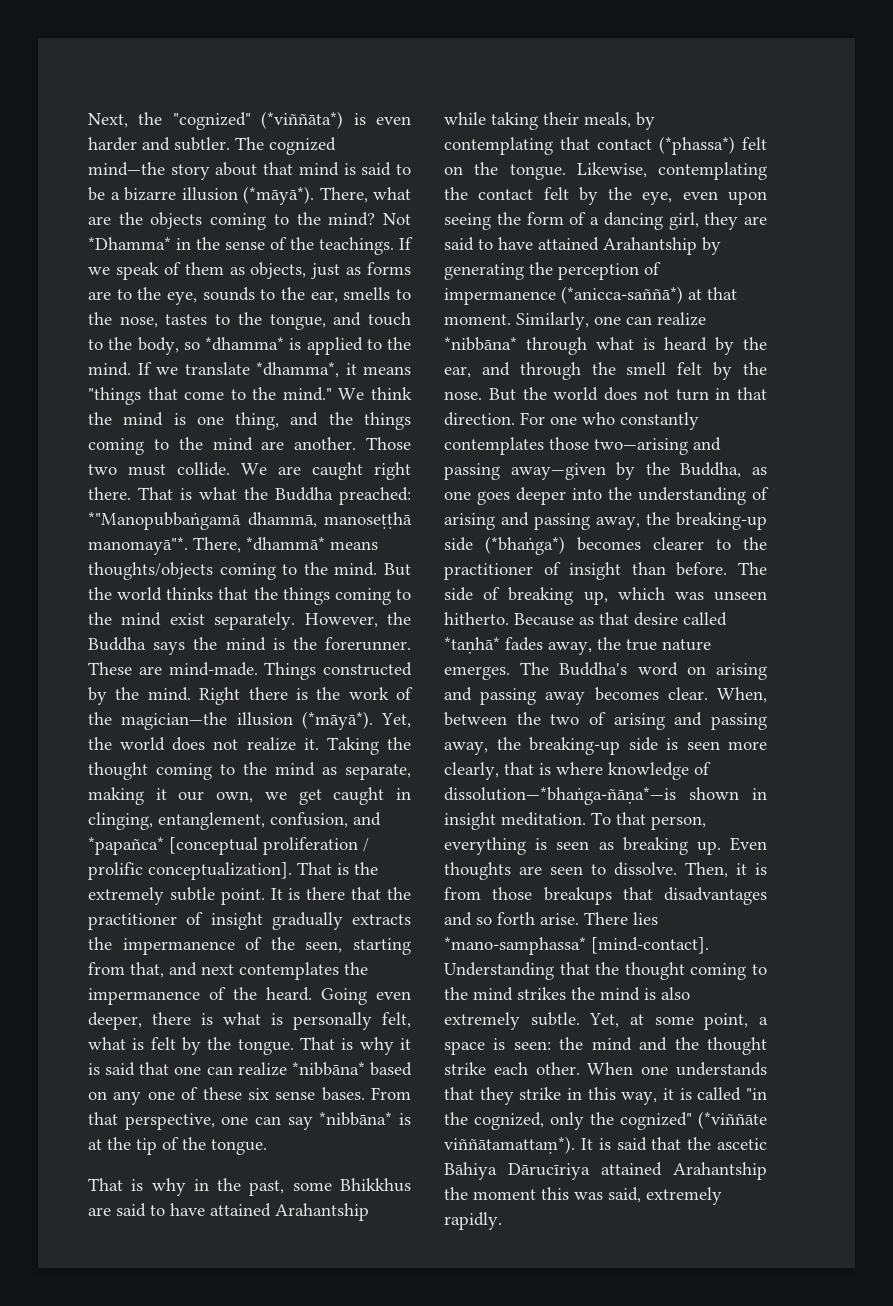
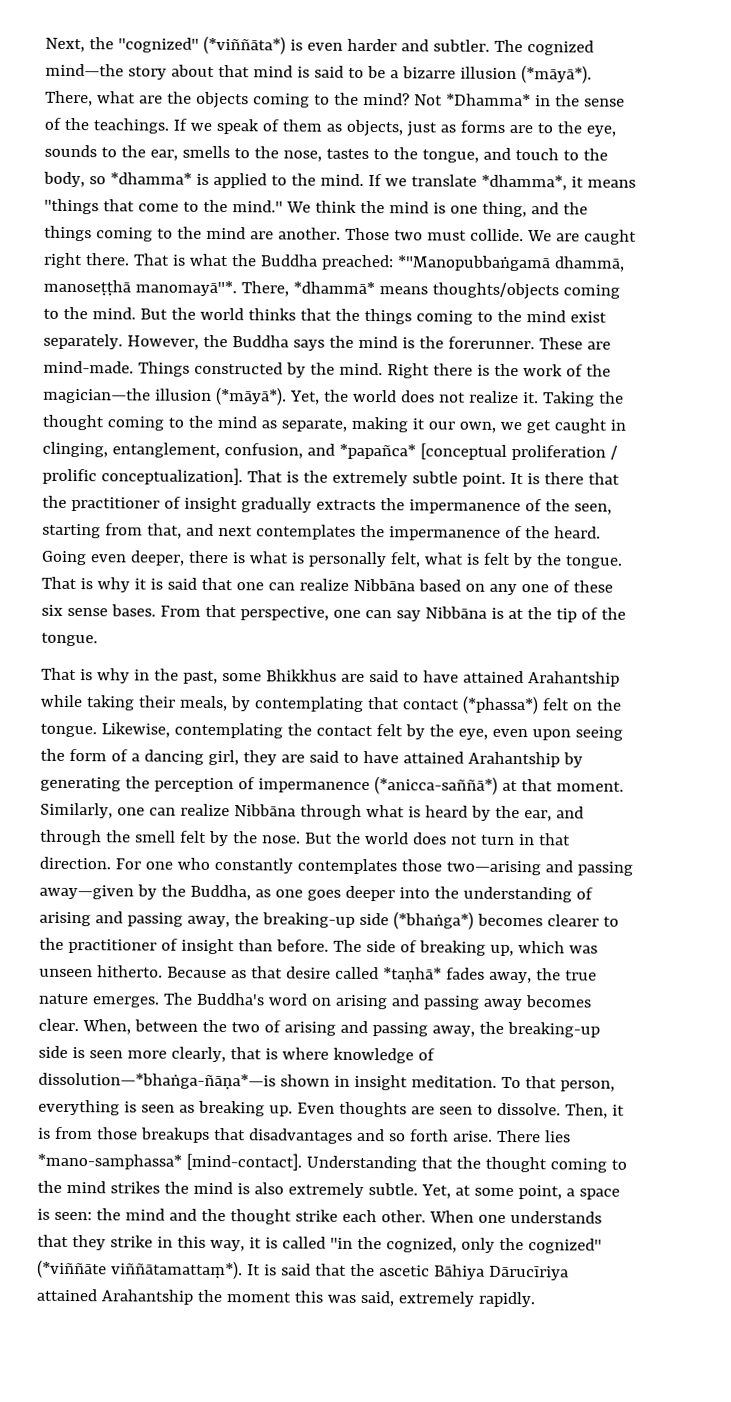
[291,1062,365,1076] *nibbāna* -> [352,578,415,592] Nibbāna
[319,1112,393,1126] *nibbāna* -> [424,606,487,619] Nibbāna
[444,337,517,351] *nibbāna* -> [233,804,296,817] Nibbāna

